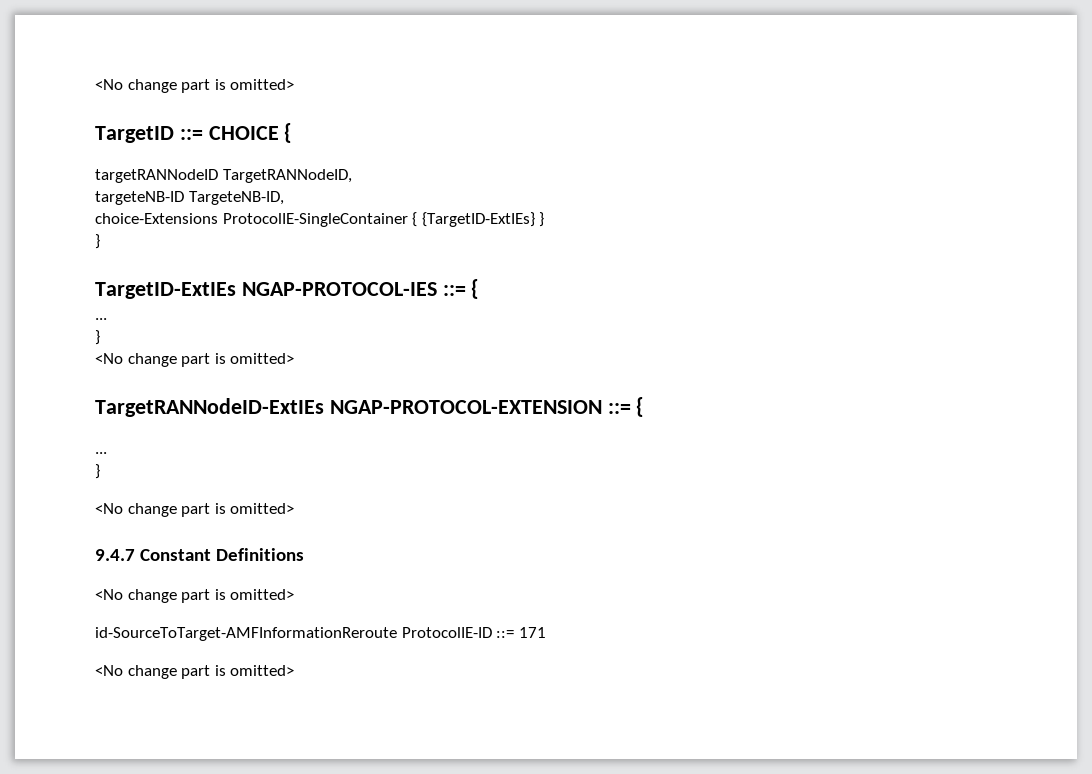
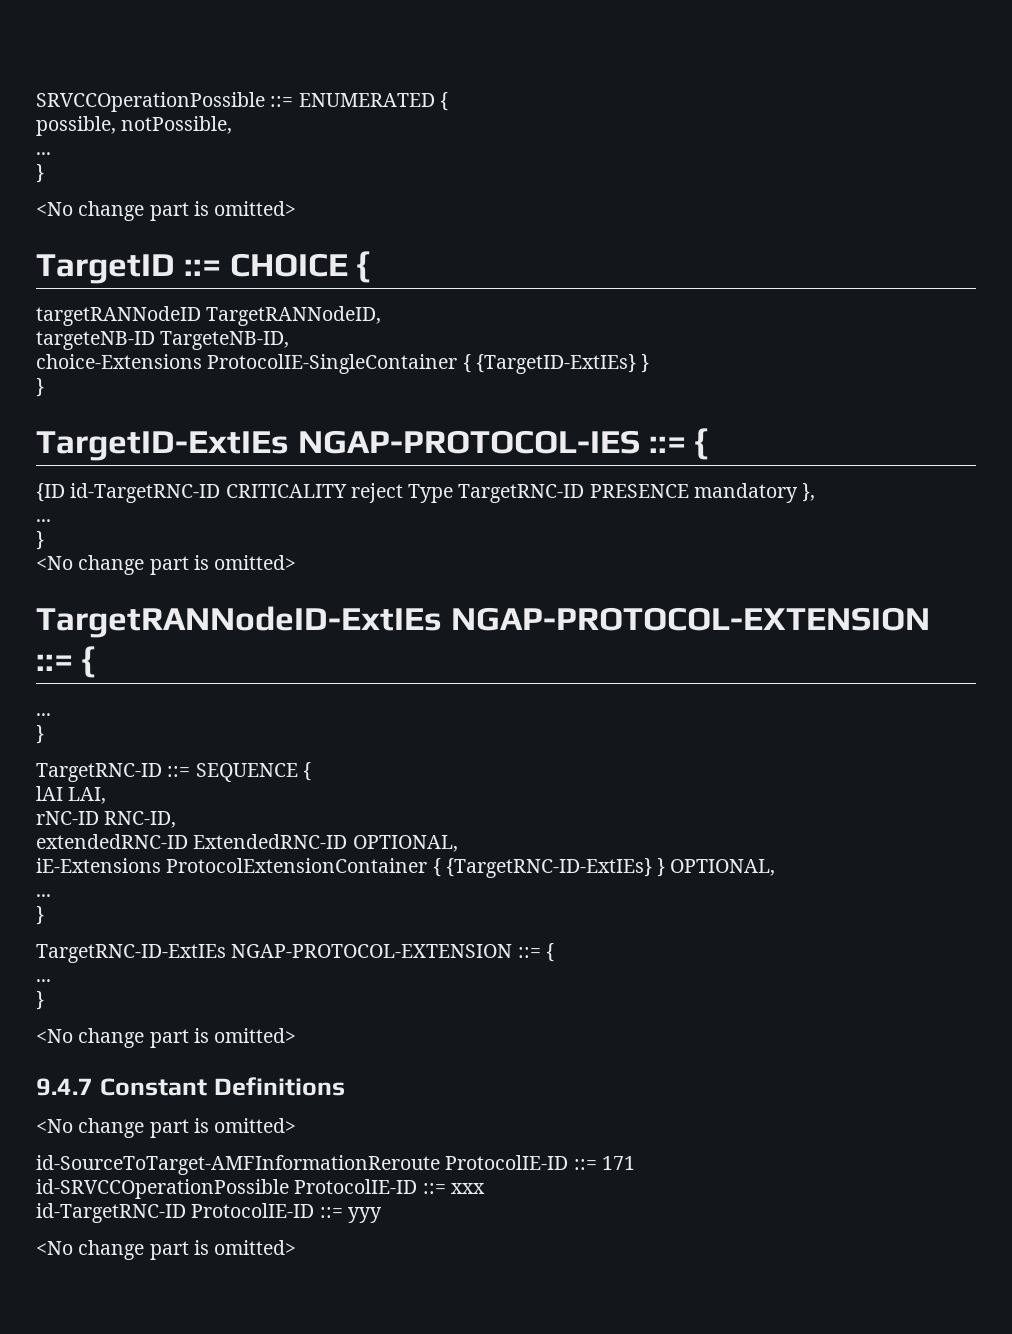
(95, 84) none -> [36,92,448,112] [36,116,233,136] [36,152,51,155] [36,164,44,183] SRVCCOperationPossible ::= ENUMERATED { // possible, notPossible, // ... // } //
(480, 289) none -> [36,483,816,503] // {ID id-TargetRNC-ID CRITICALITY reject Type TargetRNC-ID PRESENCE mandatory },
(100, 471) none -> [36,762,311,782] [36,786,107,804] [36,811,177,828] [36,834,458,852] [36,858,776,878] [36,894,51,897] [36,906,44,925] [36,943,554,963] [36,979,51,982] [36,991,44,1010] // TargetRNC-ID ::= SEQUENCE { // lAI LAI, // rNC-ID RNC-ID, // extendedRNC-ID ExtendedRNC-ID OPTIONAL, // iE-Extensions ProtocolExtensionContainer { {TargetRNC-ID-ExtIEs} } OPTIONAL, // ... // } // TargetRNC-ID-ExtIEs NGAP-PROTOCOL-EXTENSION ::= { // ... // }
(546, 632) none -> [36,1179,485,1199] [36,1203,382,1223] // id-SRVCCOperationPossible ProtocolIE-ID ::= xxx // id-TargetRNC-ID ProtocolIE-ID ::= yyy

